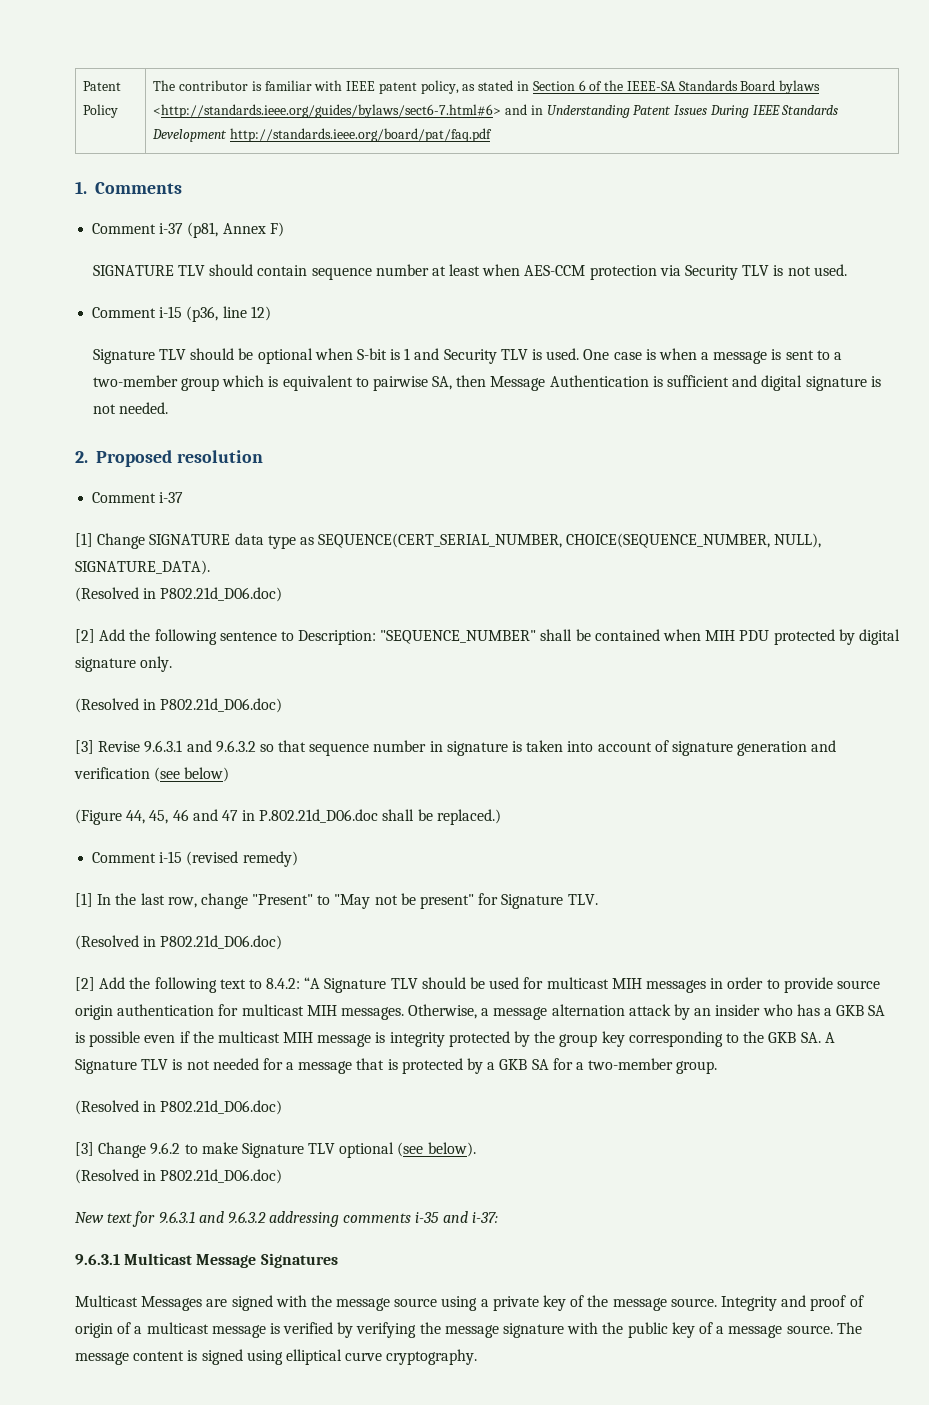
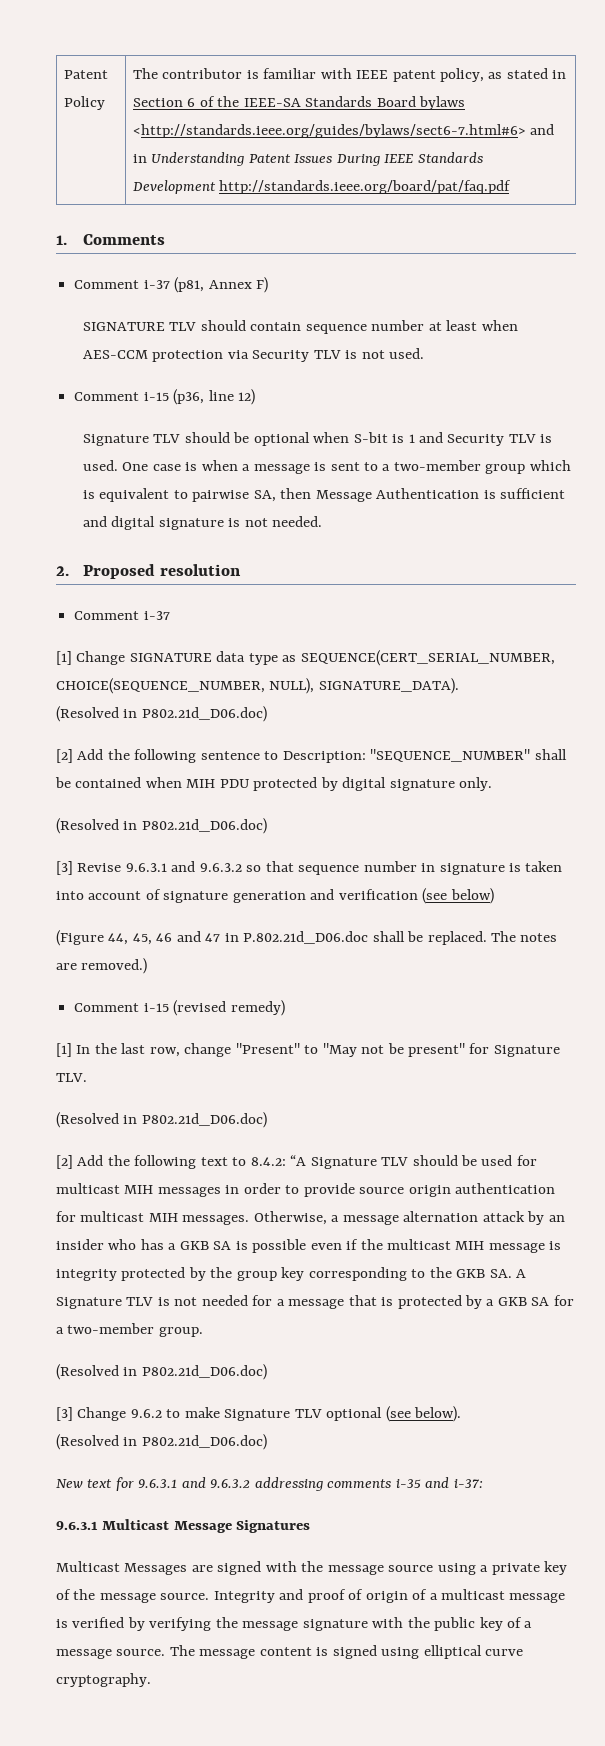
[436,809,501,825] replaced.) -> [427,931,558,945] [56,958,148,974] replaced. The notes are removed.)

